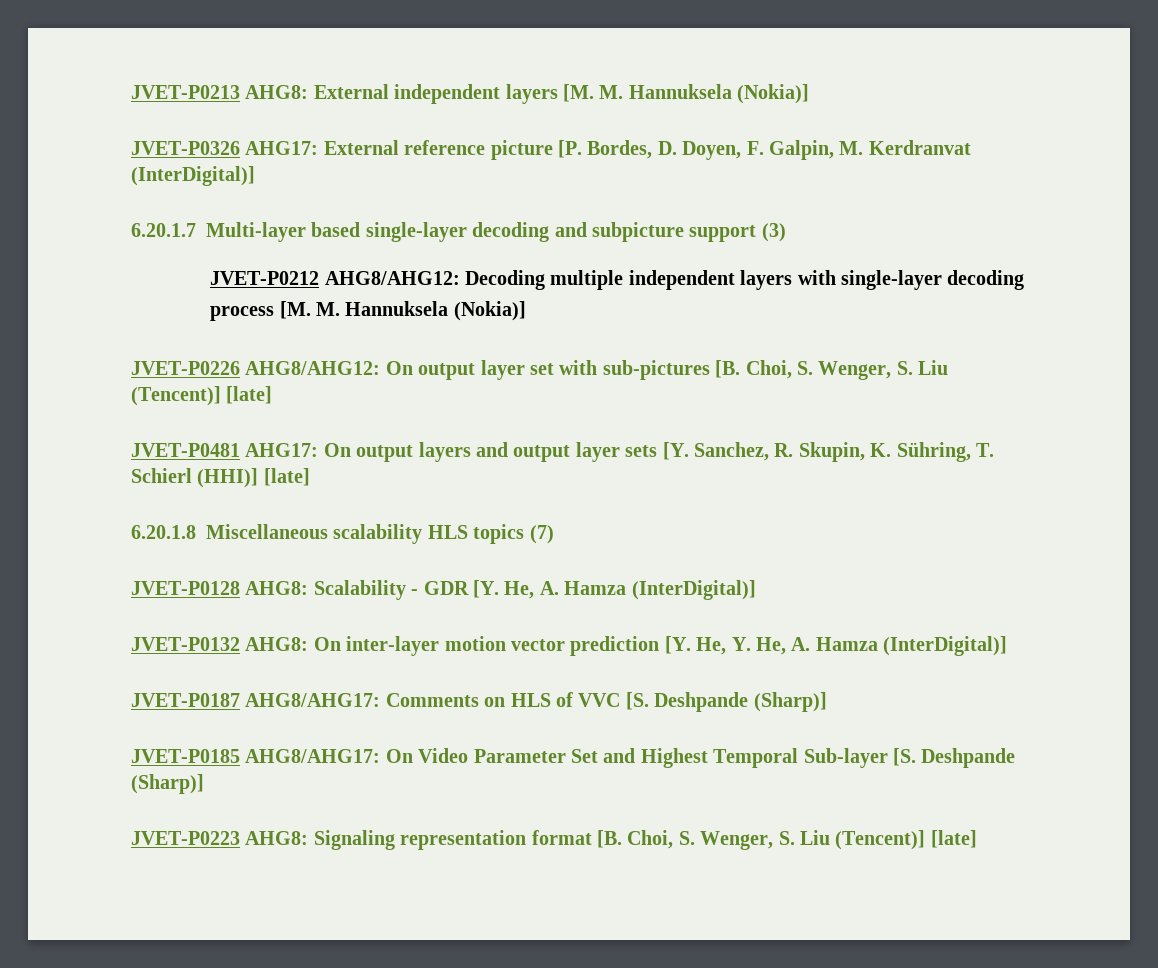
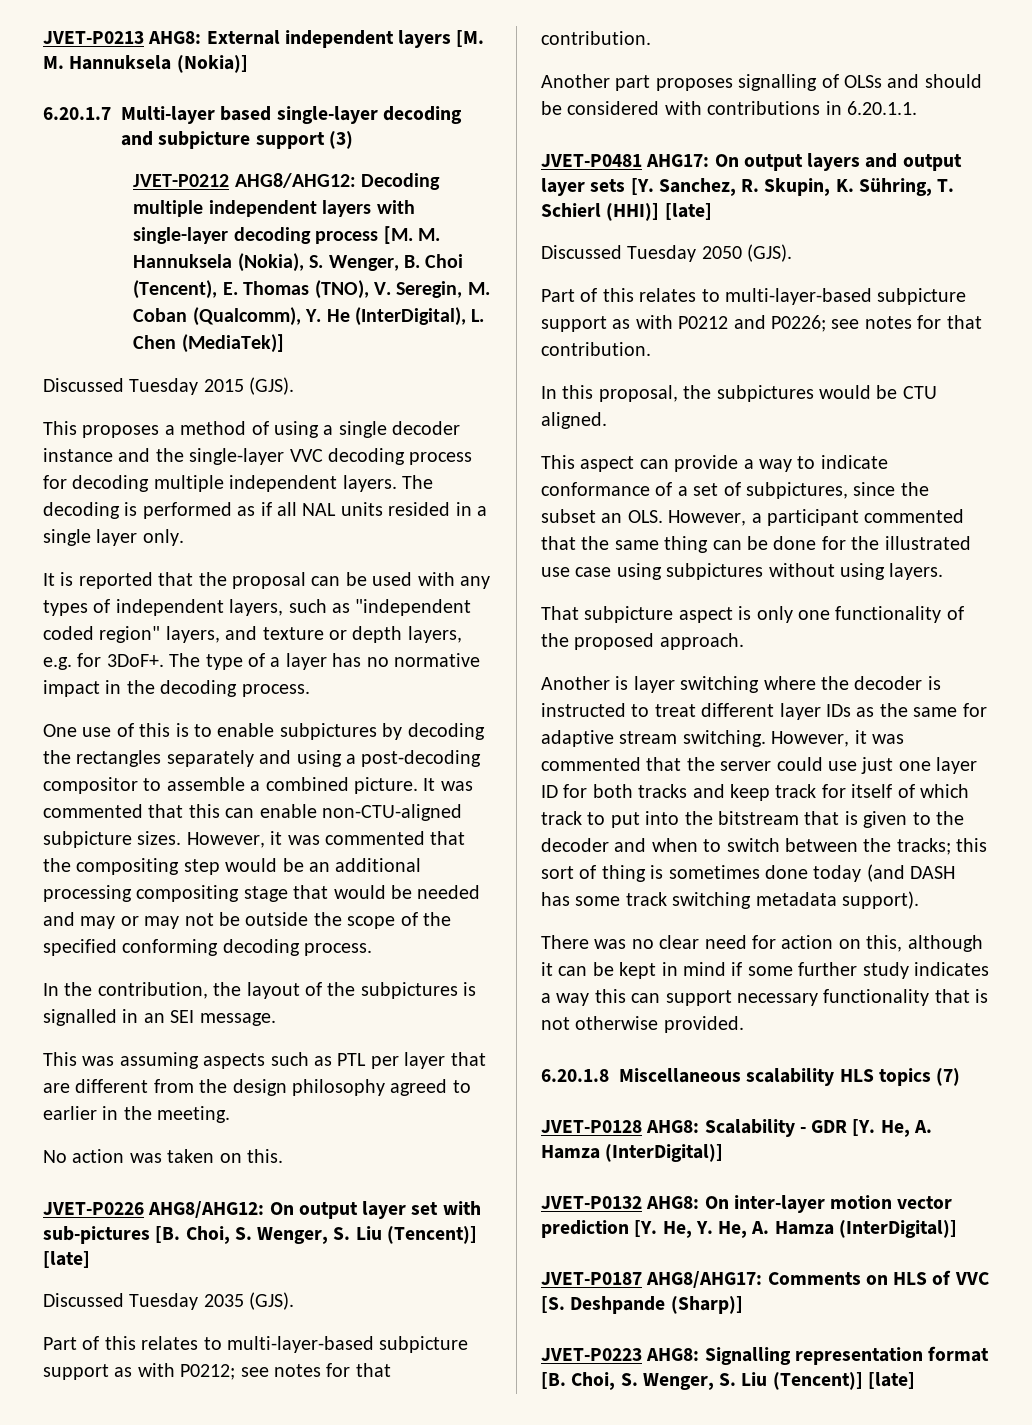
[131,140,971,160] [131,166,255,186] // JVET-P0326 AHG17: External reference picture [P. Bordes, D. Doyen, F. Galpin, M. Kerdranvat (InterDigital)] -> (248, 64) none
[453,301,526,321] (Nokia)] -> [237,253,464,272] [133,280,490,299] [133,307,485,326] [133,334,284,353] [43,377,295,395] [43,421,461,438] [43,448,473,465] [43,475,433,492] [43,502,487,519] [43,529,184,546] [43,572,490,589] [43,599,472,616] [43,626,462,643] [43,653,480,670] [43,680,310,697] [43,723,485,740] [43,750,482,767] [43,777,473,794] [43,804,462,821] [43,831,466,848] [43,858,422,875] [43,885,481,902] [43,912,451,929] [43,939,373,956] [43,982,477,999] [43,1009,276,1026] [43,1052,486,1069] [43,1079,471,1096] [43,1106,231,1123] [43,1149,283,1163] (Nokia), S. Wenger, B. Choi (Tencent), E. Thomas (TNO), V. Seregin, M. Coban (Qualcomm), Y. He (InterDigital), L. Chen (MediaTek)] // Discussed Tuesday 2015 (GJS). // This proposes a method of using a single decoder instance and the single-layer VVC decoding process for decoding multiple independent layers. The decoding is performed as if all NAL units resided in a single layer only. // It is reported that the proposal can be used with any types of independent layers, such as "independent coded region" layers, and texture or depth layers, e.g. for 3DoF+. The type of a layer has no normative impact in the decoding process. // One use of this is to enable subpictures by decoding the rectangles separately and using a post-decoding compositor to assemble a combined picture. It was commented that this can enable non-CTU-aligned subpicture sizes. However, it was commented that the compositing step would be an additional processing compositing stage that would be needed and may or may not be outside the scope of the specified conforming decoding process. // In the contribution, the layout of the subpictures is signalled in an SEI message. // This was assuming aspects such as PTL per layer that are different from the design philosophy agreed to earlier in the meeting. // No action was taken on this.
(273, 395) none -> [43,1292,295,1310] [43,1336,469,1353] [43,1363,391,1380] [541,31,651,45] [541,74,982,91] [541,101,917,115] // Discussed Tuesday 2035 (GJS). // Part of this relates to multi-layer-based subpicture support as with P0212; see notes for that contribution. // Another part proposes signalling of OLSs and should be considered with contributions in 6.20.1.1.
(310, 477) none -> [541,244,793,262] [541,288,967,305] [541,315,982,332] [541,342,651,356] [541,385,937,402] [541,412,607,429] [541,455,888,472] [541,482,929,499] [541,509,965,526] [541,536,971,553] [541,563,944,580] [541,606,964,623] [541,633,744,650] [541,676,941,693] [541,703,987,720] [541,730,904,747] [541,757,978,774] [541,784,969,801] [541,811,964,828] [541,838,988,855] [541,864,956,882] [541,891,919,909] [541,935,983,952] [541,962,989,979] [541,989,989,1006] [541,1016,744,1033] // Discussed Tuesday 2050 (GJS). // Part of this relates to multi-layer-based subpicture support as with P0212 and P0226; see notes for that contribution. // In this proposal, the subpictures would be CTU aligned. // This aspect can provide a way to indicate conformance of a set of subpictures, since the subset an OLS. However, a participant commented that the same thing can be done for the illustrated use case using subpictures without using layers. // That subpicture aspect is only one functionality of the proposed approach. // Another is layer switching where the decoder is instructed to treat different layer IDs as the same for adaptive stream switching. However, it was commented that the server could use just one layer ID for both tracks and keep track for itself of which track to put into the bitstream that is given to the decoder and when to switch between the tracks; this sort of thing is sometimes done today (and DASH has some track switching metadata support). // There was no clear need for action on this, although it can be kept in mind if some further study indicates a way this can support necessary functionality that is not otherwise provided.
[131,748,1016,768] [131,774,204,794] // JVET-P0185 AHG8/AHG17: On Video Parameter Set and Highest Temporal Sub-layer [S. Deshpande (Sharp)] -> (743, 1305) none
[313,830,395,850] Signaling -> [704,1347,791,1365] Signalling

